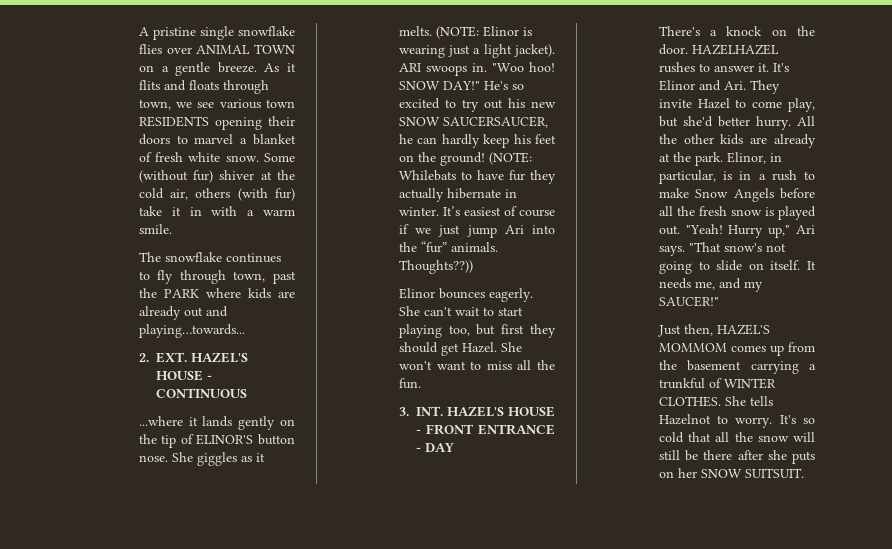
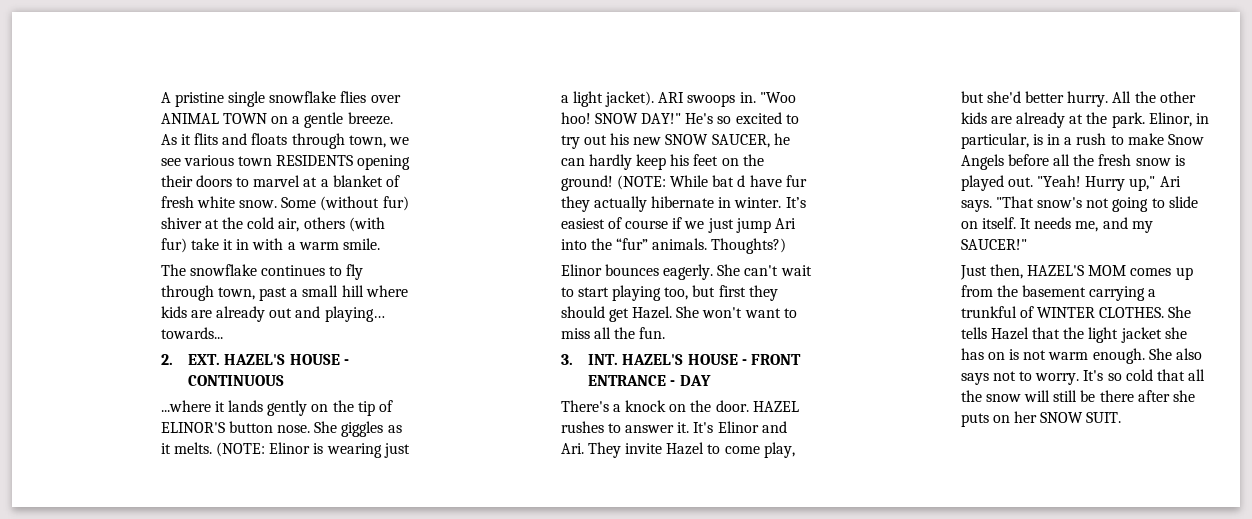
(234, 139) none -> [303,177,318,187] at
[138,288,199,298] the PARK -> [290,285,364,297] a small hill
[138,324,245,338] playing…towards... -> [324,306,385,322] [160,327,223,339] playing… towards...
[442,116,548,128] SAUCERSAUCER, -> [711,134,770,148] SAUCER,
[398,170,472,181] Whilebats to -> [670,175,746,187] While bat d
[398,260,473,274] Thoughts??)) -> [711,238,787,254] Thoughts?)
[691,44,779,55] HAZELHAZEL -> [752,401,799,412] HAZEL
[658,343,727,352] MOMMOM -> [1088,265,1127,276] MOM
[658,414,711,425] Hazelnot -> [990,327,1187,343] [960,348,1202,364] [960,371,1016,385] Hazel that the light jacket she has on is not warm enough. She also says not
[744,468,804,478] SUITSUIT. -> [1086,412,1122,423] SUIT.

